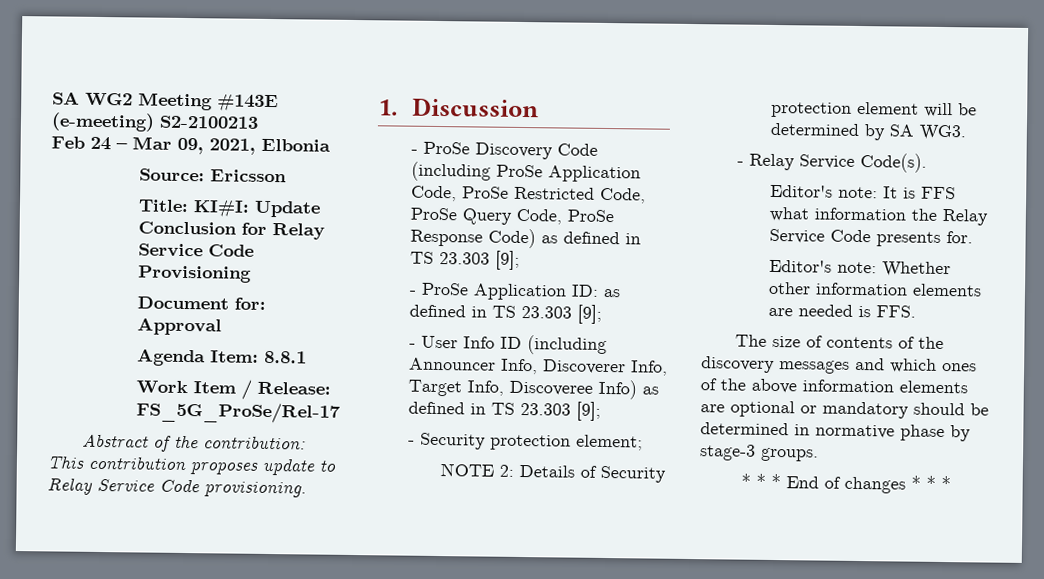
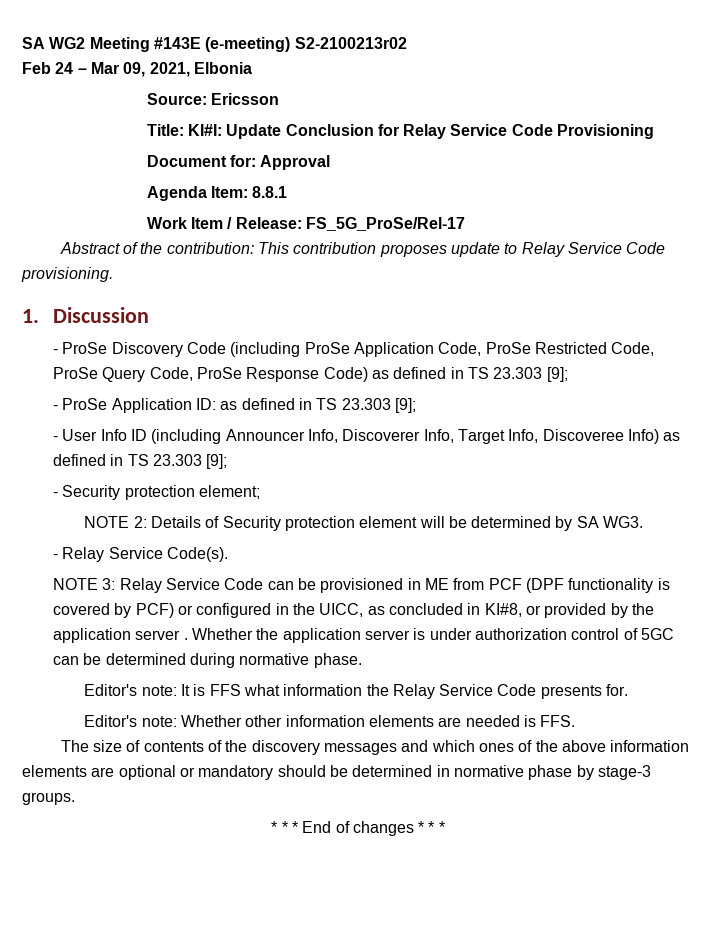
[159,115,259,129] S2-2100213 -> [294,37,407,49] S2-2100213r02
(927, 162) none -> [53,578,670,593] [53,603,654,618] [53,628,674,643] [53,653,362,668] // NOTE 3: Relay Service Code can be provisioned in ME from PCF (DPF functionality is covered by PCF) or configured in the UICC, as concluded in KI#8, or provided by the application server . Whether the application server is under authorization control of 5GC can be determined during normative phase.

